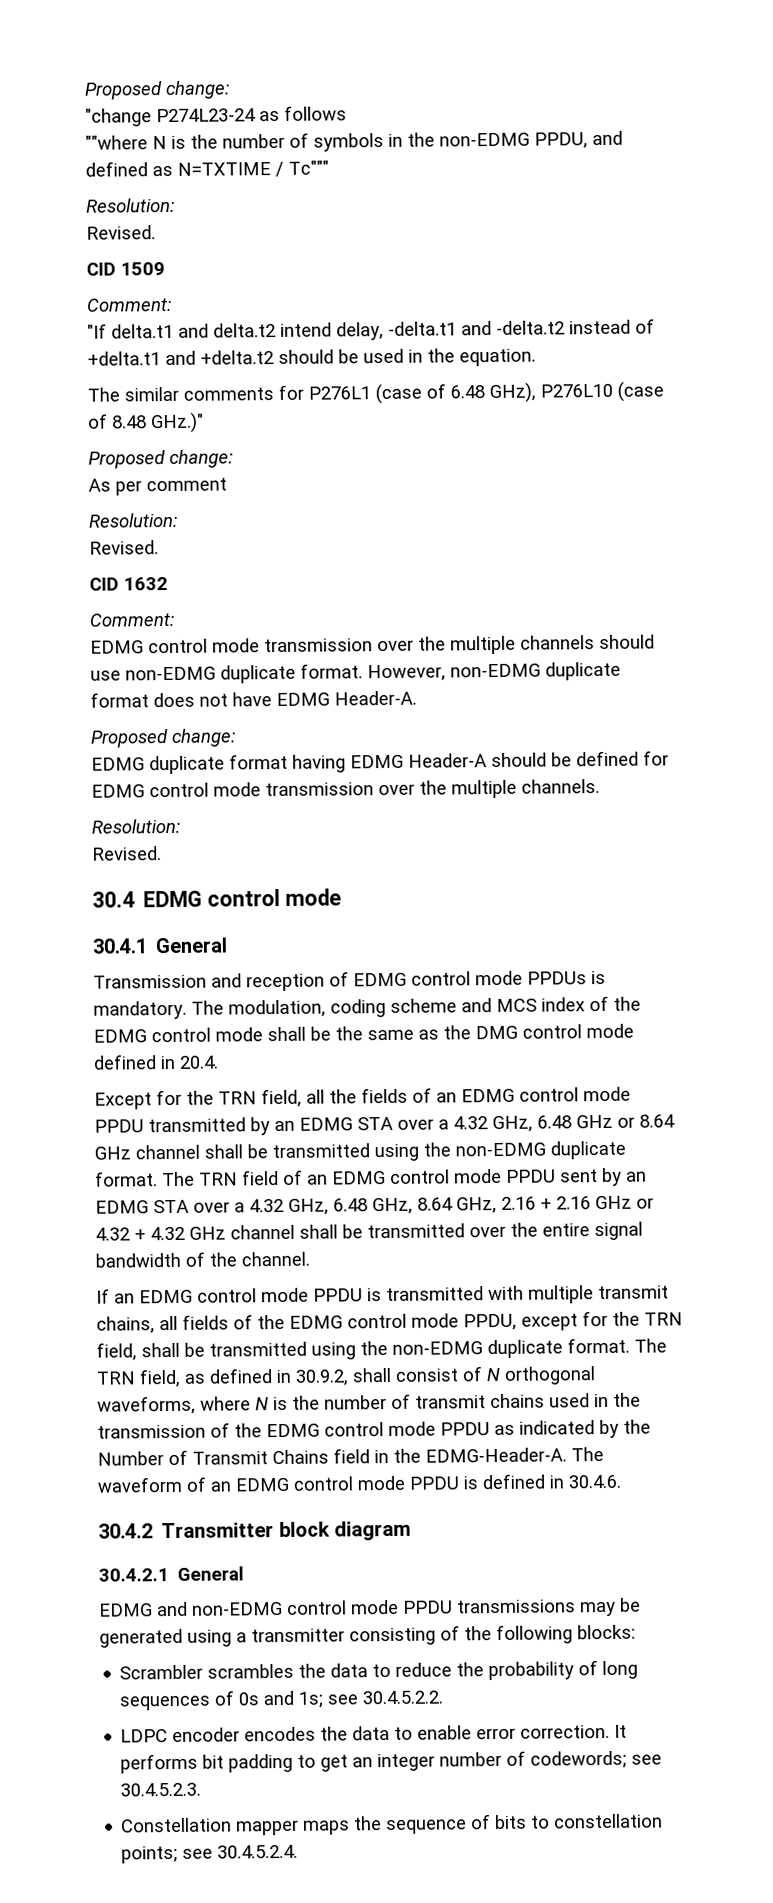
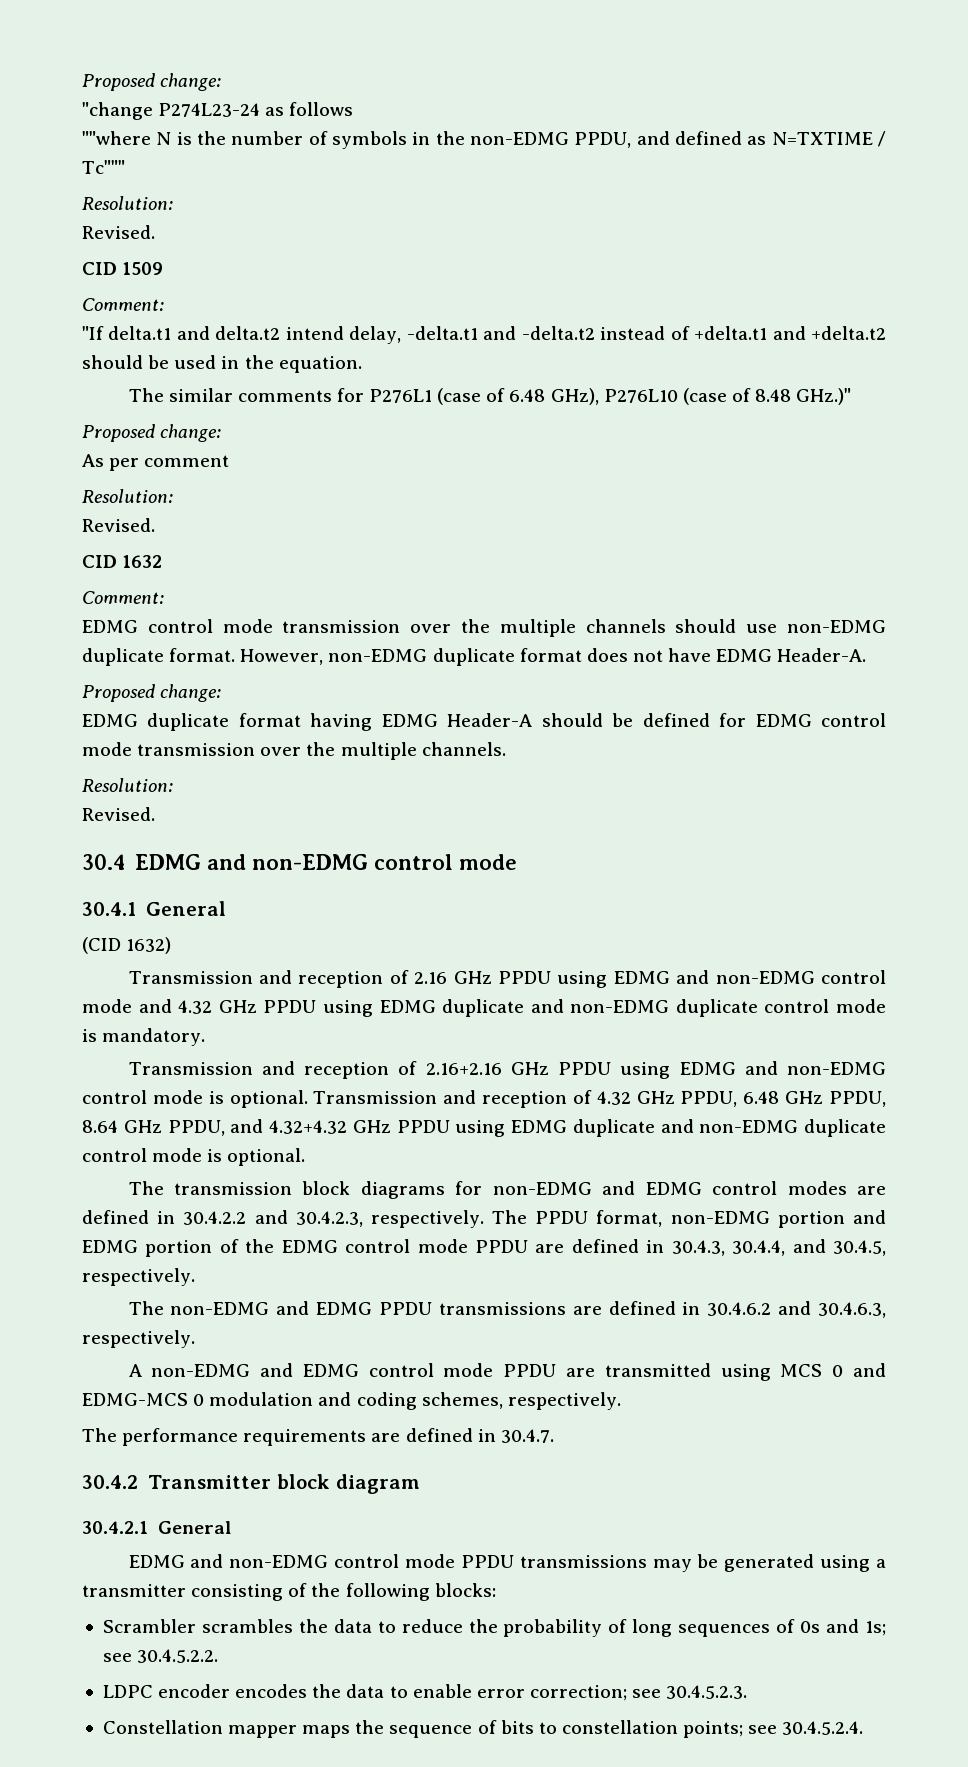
(203, 899) none -> [206,854,368,870] and non-EDMG
[93,970,606,992] [93,995,641,1020] [93,1023,634,1043] [93,1054,219,1070] [94,1086,631,1110] [94,1114,675,1136] [94,1140,626,1162] [95,1167,647,1187] [95,1195,654,1215] [95,1221,643,1241] [95,1251,310,1268] [96,1285,669,1304] [96,1310,683,1334] [96,1337,667,1361] [96,1366,596,1388] [97,1392,641,1415] [97,1424,206,1439] // Transmission and reception of EDMG control mode PPDUs is mandatory. The modulation, coding scheme and MCS index of the EDMG control mode shall be the same as the DMG control mode defined in 20.4. // Except for the TRN field, all the fields of an EDMG control mode PPDU transmitted by an EDMG STA over a 4.32 GHz, 6.48 GHz or 8.64 GHz channel shall be transmitted using the non-EDMG duplicate format. The TRN field of an EDMG control mode PPDU sent by an EDMG STA over a 4.32 GHz, 6.48 GHz, 8.64 GHz, 2.16 + 2.16 GHz or 4.32 + 4.32 GHz channel shall be transmitted over the entire signal bandwidth of the channel. // If an EDMG control mode PPDU is transmitted with multiple transmit chains, all fields of the EDMG control mode PPDU, except for the TRN field, shall be transmitted using the non-EDMG duplicate format. The TRN field, as defined in 30.9.2, shall consist of N orthogonal waveforms, where N is the number of transmit chains used in the transmission -> [82,937,172,954] [128,970,886,988] [82,999,887,1017] [82,1028,206,1046] [128,1061,887,1079] [82,1090,886,1108] [82,1119,886,1137] [82,1148,306,1166] [128,1181,886,1199] [82,1210,887,1228] [82,1240,213,1257] // (CID 1632) // Transmission and reception of 2.16 GHz PPDU using EDMG and non-EDMG control mode and 4.32 GHz PPDU using EDMG duplicate and non-EDMG duplicate control mode is mandatory. // Transmission and reception of 2.16+2.16 GHz PPDU using EDMG and non-EDMG control mode is optional. Transmission and reception of 4.32 GHz PPDU, 6.48 GHz PPDU, 8.64 GHz PPDU, and 4.32+4.32 GHz PPDU using EDMG duplicate and non-EDMG duplicate control mode is optional. // The transmission block diagrams for non-EDMG and EDMG control modes are defined in 30.4.2.2 and 30.4.2.3, respectively. The PPDU format, non-EDMG portion and EDMG portion
[494,1419,651,1439] [97,1447,604,1466] [97,1473,621,1493] as indicated by the Number of Transmit Chains field in the EDMG-Header-A. The waveform of an EDMG control mode PPDU is defined in 30.4.6. -> [535,1239,887,1256] [82,1268,195,1286] [128,1301,887,1318] [82,1330,195,1348] [128,1363,886,1381] [82,1392,621,1410] [82,1428,554,1446] are defined in 30.4.3, 30.4.4, and 30.4.5, respectively. // The non-EDMG and EDMG PPDU transmissions are defined in 30.4.6.2 and 30.4.6.3, respectively. // A non-EDMG and EDMG control mode PPDU are transmitted using MCS 0 and EDMG-MCS 0 modulation and coding schemes, respectively. // The performance requirements are defined in 30.4.7.
[520,1724,628,1739] [120,1750,628,1774] correction. It performs bit padding to get an integer number of codewords; -> [529,1685,627,1701] correction;

